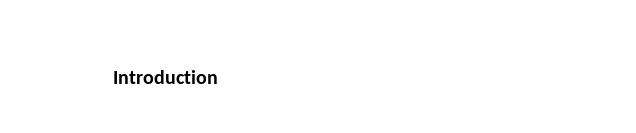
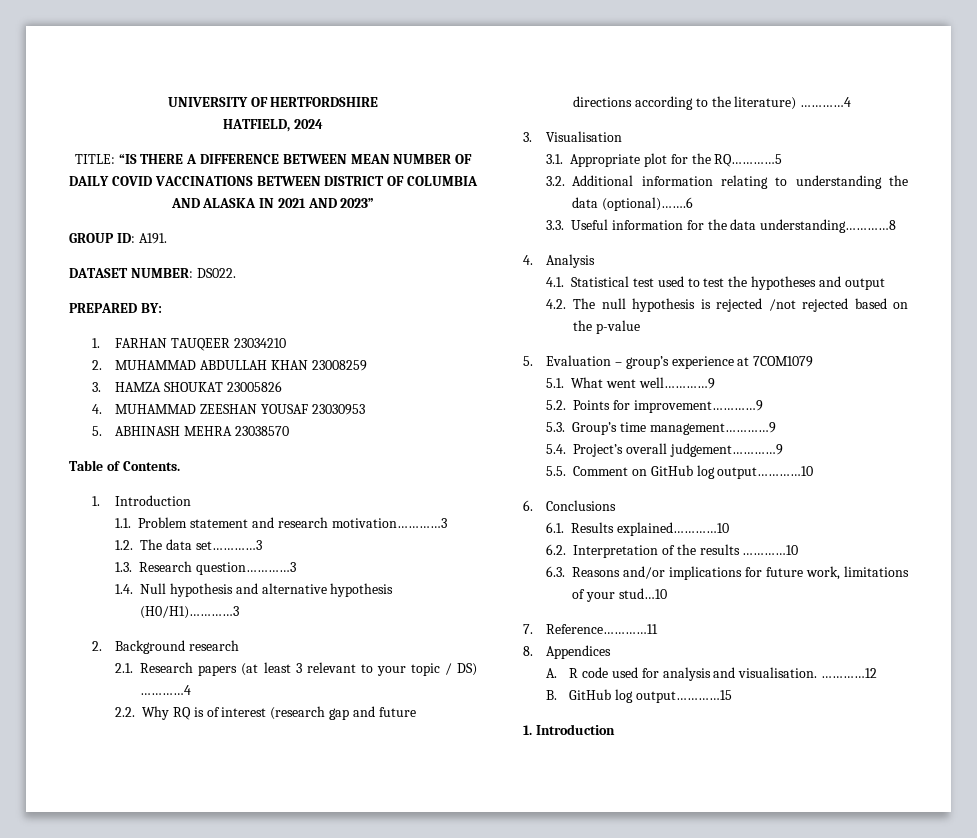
(113, 77) none -> [167,97,379,107] [223,119,323,132] [74,154,473,164] [69,176,478,186] [170,198,375,208] [69,233,167,244] [69,268,236,278] [69,303,162,313] [92,338,286,351] [92,360,367,371] [92,381,282,392] [92,404,365,415] [92,426,289,436] [69,460,180,471] [92,495,192,506] [115,517,447,528] [115,539,262,550] [115,561,297,575] [115,583,394,597] [140,606,240,619] [92,640,240,654] [115,662,477,676] [140,685,192,695] [115,706,416,720] [573,96,852,110] [523,131,623,142] [546,153,783,167] [546,175,908,189] [572,197,694,211] [546,219,897,233] [523,254,596,268] [546,276,885,290] [546,298,908,312] [573,320,641,334] [523,355,814,369] [546,377,715,389] [546,400,763,413] [546,422,776,435] [546,443,783,457] [546,465,814,479] [523,500,617,511] [546,522,730,536] [546,544,799,558] [546,566,909,580] [572,588,667,602] [523,624,659,634] [523,645,612,659] [546,667,877,681] [546,689,733,703] [523,725,533,735] UNIVERSITY OF HERTFORDSHIRE // HATFIELD, 2024 // TITLE: “IS THERE A DIFFERENCE BETWEEN MEAN NUMBER OF DAILY COVID VACCINATIONS BETWEEN DISTRICT OF COLUMBIA AND ALASKA IN 2021 AND 2023” // GROUP ID: A191. // DATASET NUMBER: DS022. // PREPARED BY: // 1. FARHAN TAUQEER 23034210 // 2. MUHAMMAD ABDULLAH KHAN 23008259 // 3. HAMZA SHOUKAT 23005826 // 4. MUHAMMAD ZEESHAN YOUSAF 23030953 // 5. ABHINASH MEHRA 23038570 // Table of Contents. // 1. Introduction // 1.1. Problem statement and research motivation…………3 // 1.2. The data set…………3 // 1.3. Research question…………3 // 1.4. Null hypothesis and alternative hypothesis (H0/H1)…………3 // 2. Background research // 2.1. Research papers (at least 3 relevant to your topic / DS) …………4 // 2.2. Why RQ is of interest (research gap and future directions according to the literature) …………4 // 3. Visualisation // 3.1. Appropriate plot for the RQ…………5 // 3.2. Additional information relating to understanding the data (optional)…….6 // 3.3. Useful information for the data understanding…………8 // 4. Analysis // 4.1. Statistical test used to test the hypotheses and output // 4.2. The null hypothesis is rejected /not rejected based on the p-value // 5. Evaluation – group’s experience at 7COM1079 // 5.1. What went well…………9 // 5.2. Points for improvement…………9 // 5.3. Group’s time management…………9 // 5.4. Project’s overall judgement…………9 // 5.5. Comment on GitHub log output…………10 // 6. Conclusions // 6.1. Results explained…………10 // 6.2. Interpretation of the results …………10 // 6.3. Reasons and/or implications for future work, limitations of your stud…10 // 7. Reference…………11 // 8. Appendices // A. R code used for analysis and visualisation. …………12 // B. GitHub log output…………15 // 1.

